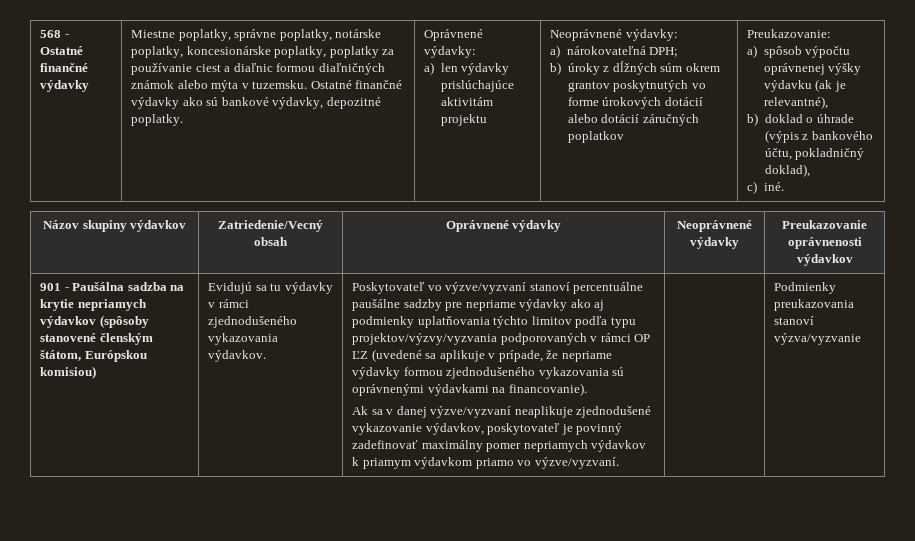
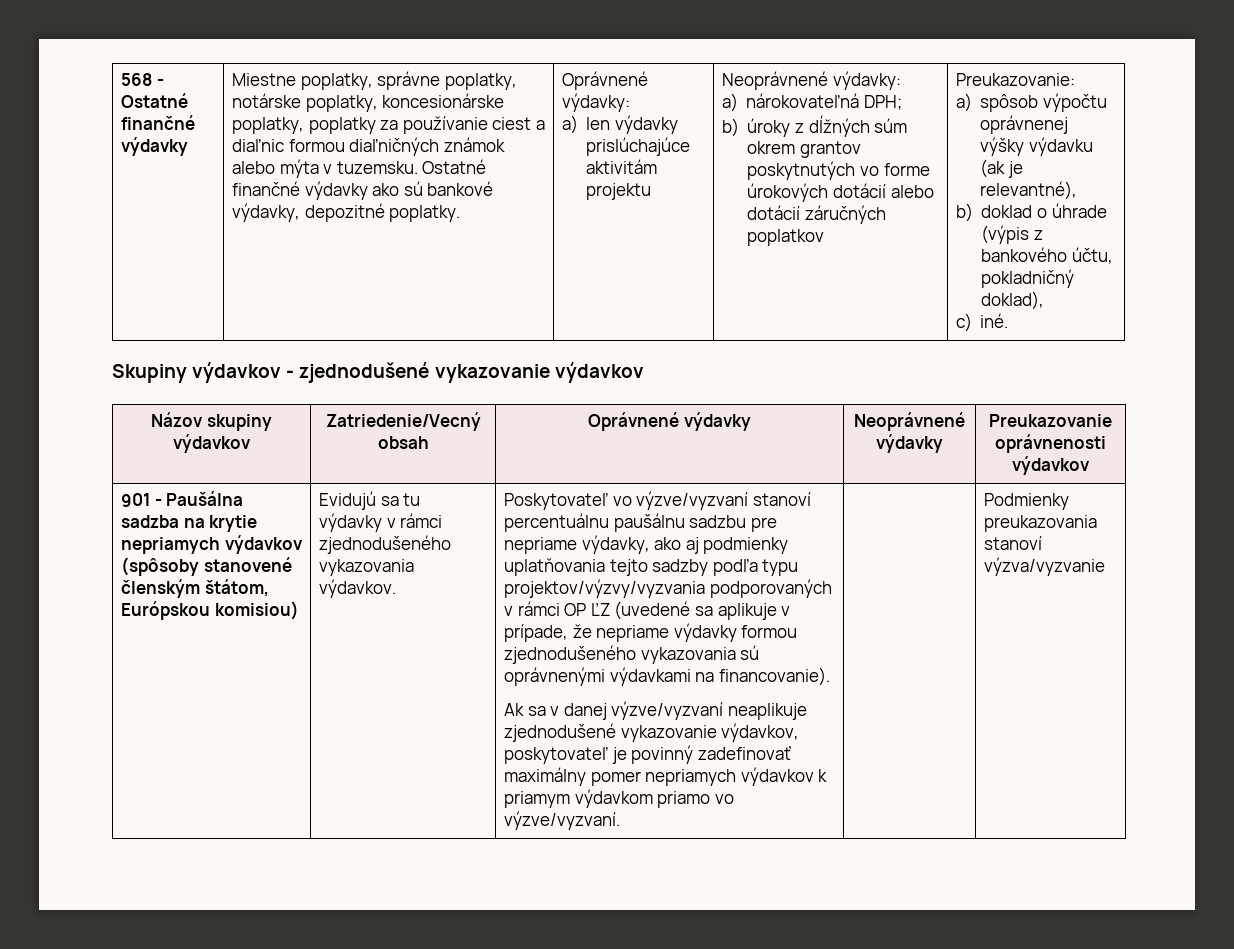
(784, 186) none -> [112,362,644,383] // Skupiny výdavkov - zjednodušené vykazovanie výdavkov
[573,282,644,294] [352,299,442,311] percentuálne paušálne sadzby -> [503,513,747,532] percentuálnu paušálnu sadzbu
[519,299,568,311] výdavky -> [581,535,650,554] výdavky,
[493,316,572,328] týchto limitov -> [609,559,709,576] tejto sadzby

